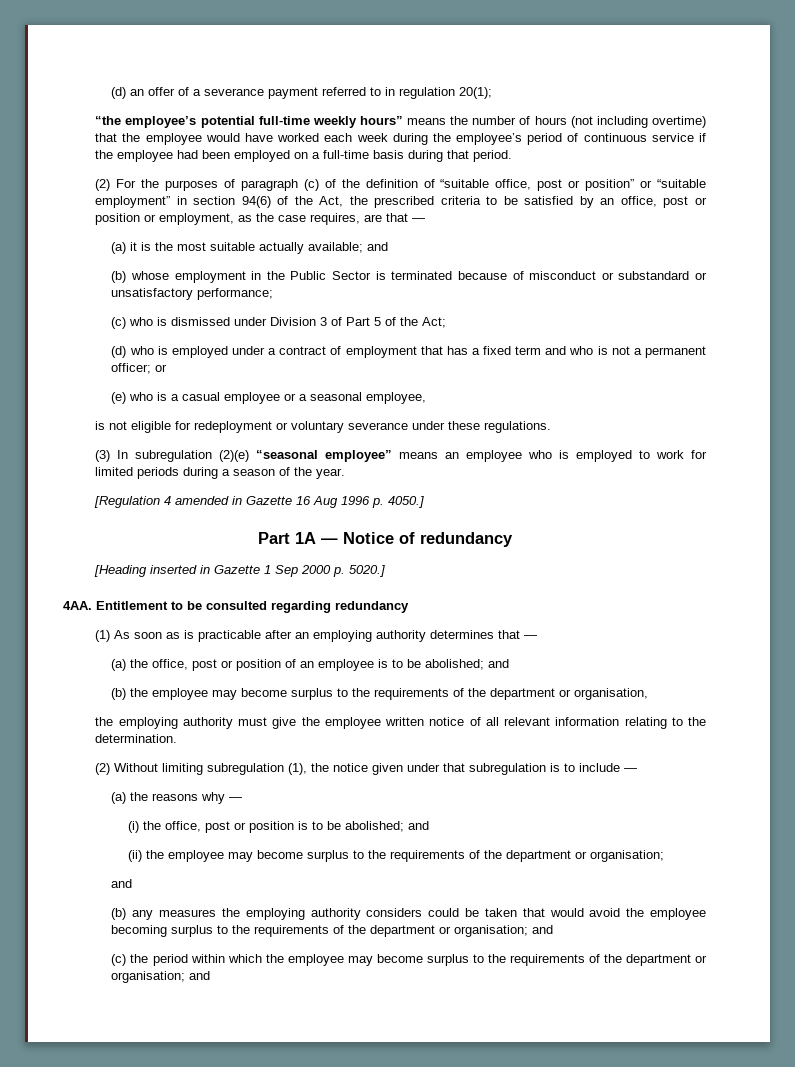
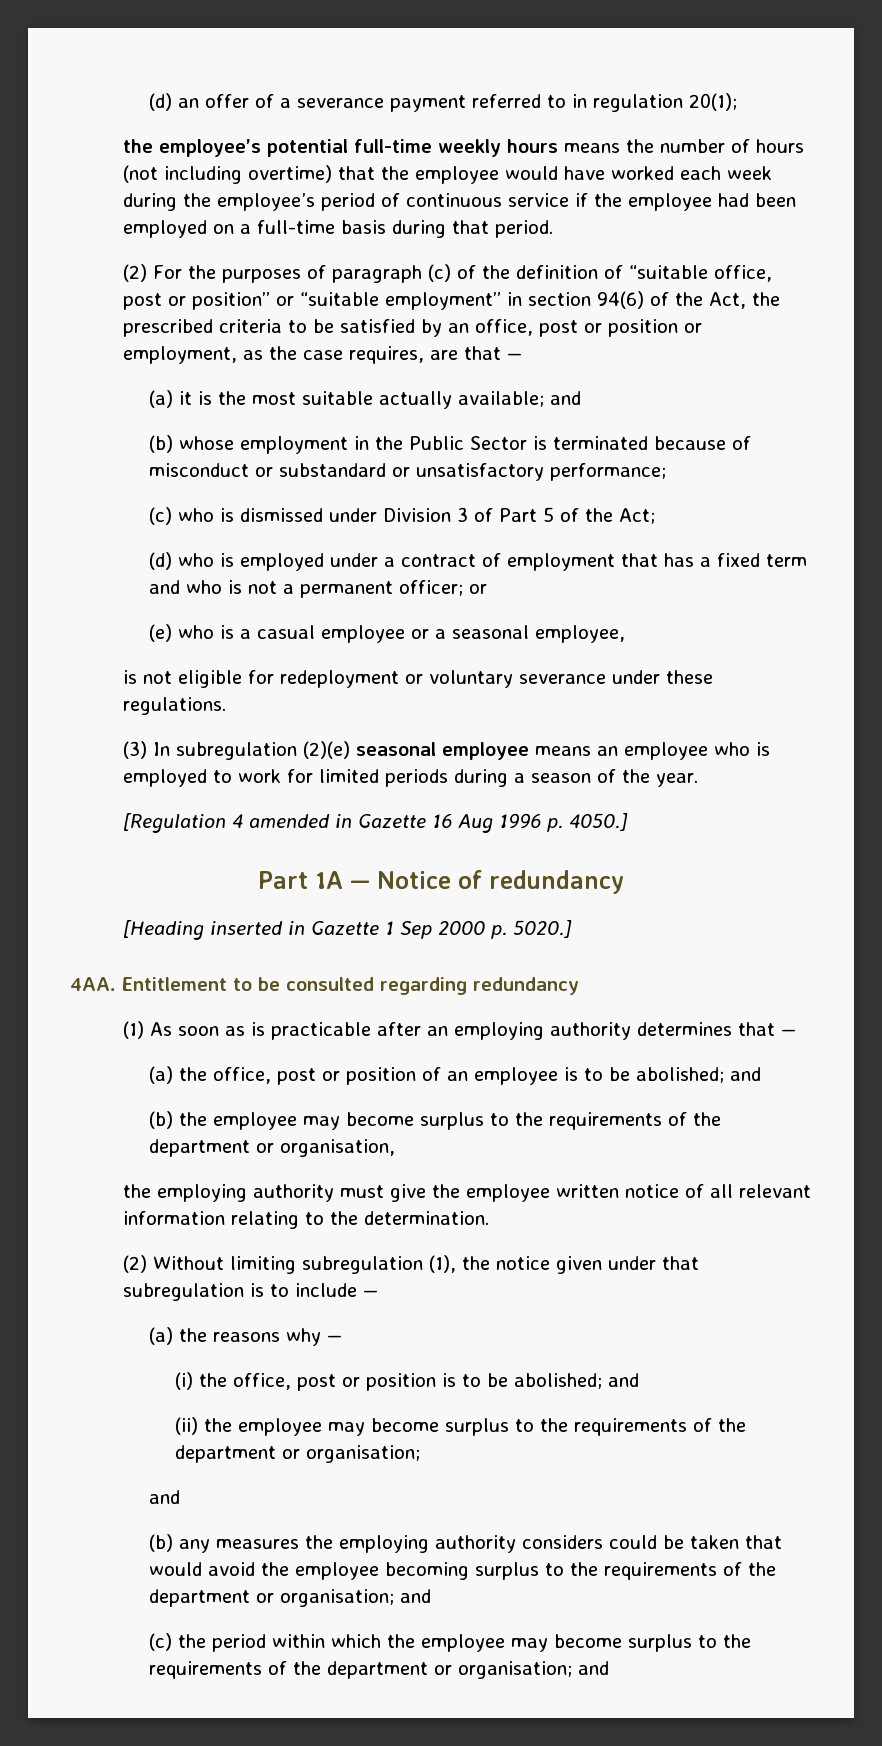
[95,116,122,125] “the -> [122,139,153,153] the
[359,116,403,125] hours” -> [506,139,558,153] hours
[256,450,393,462] “seasonal employee” -> [355,742,529,760] seasonal employee

